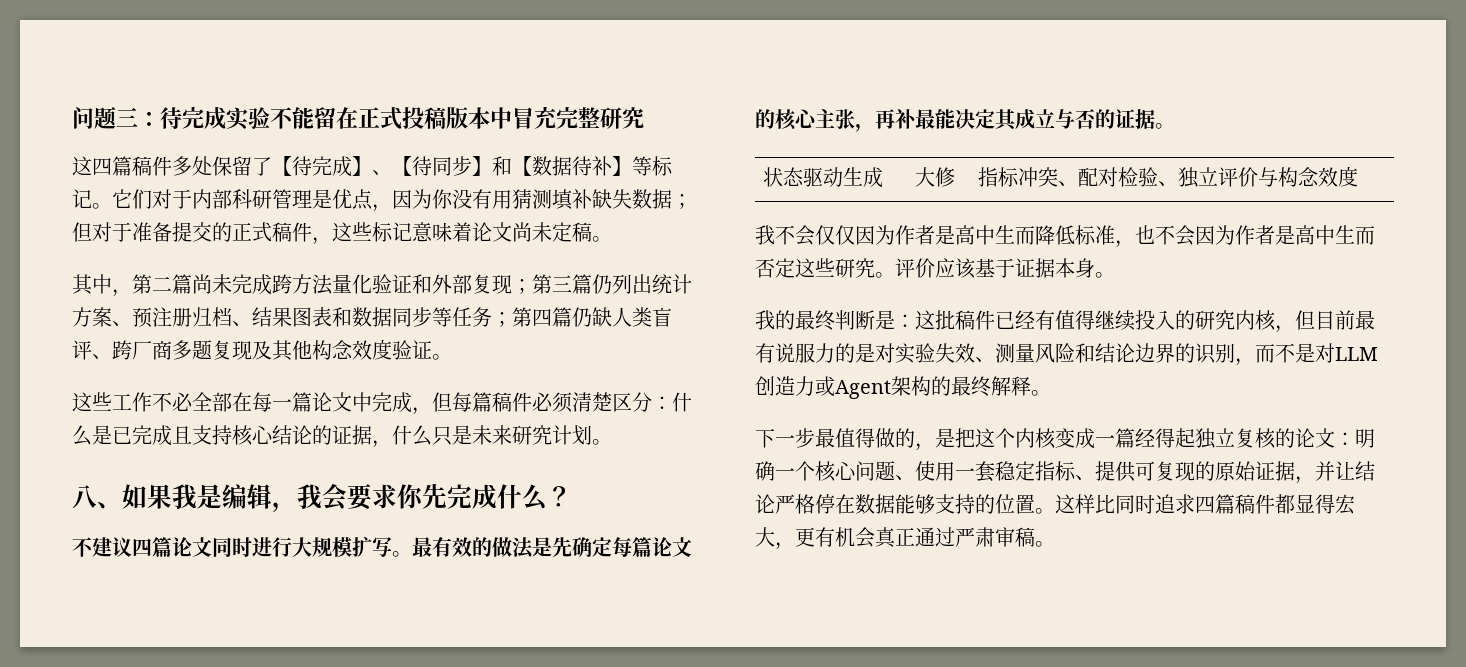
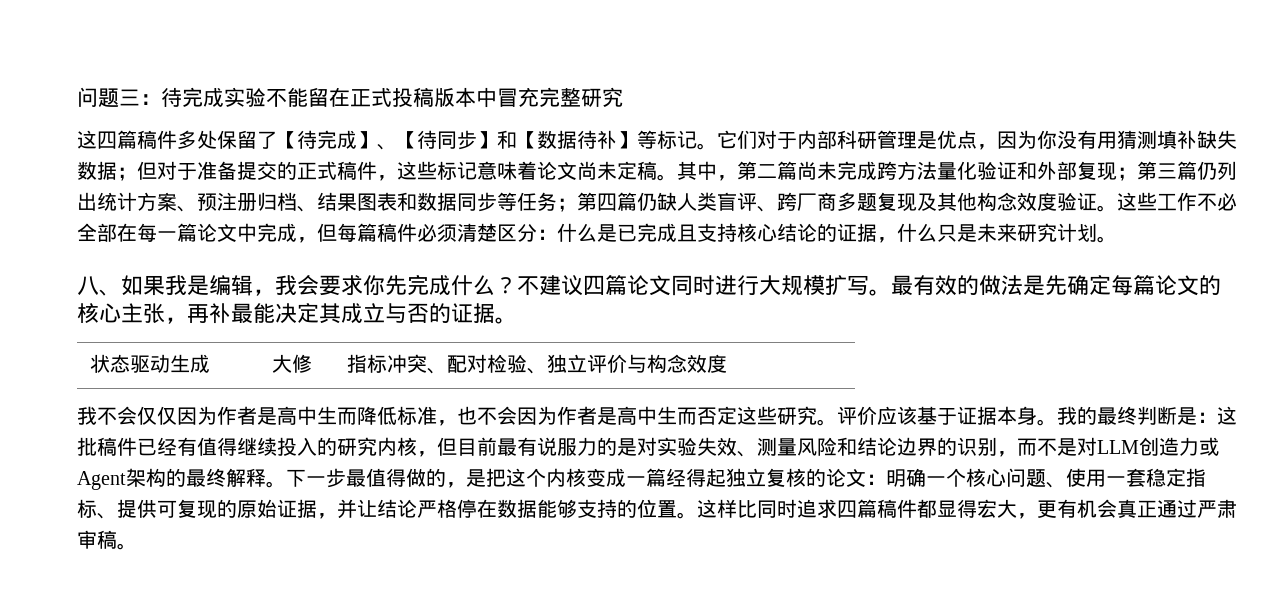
(612, 239) // -> (677, 177) none
(452, 357) // -> (1117, 208) none
(572, 496) // -> (517, 285) none
(1115, 275) // -> (1057, 422) none
(1051, 393) // -> (286, 484) none

